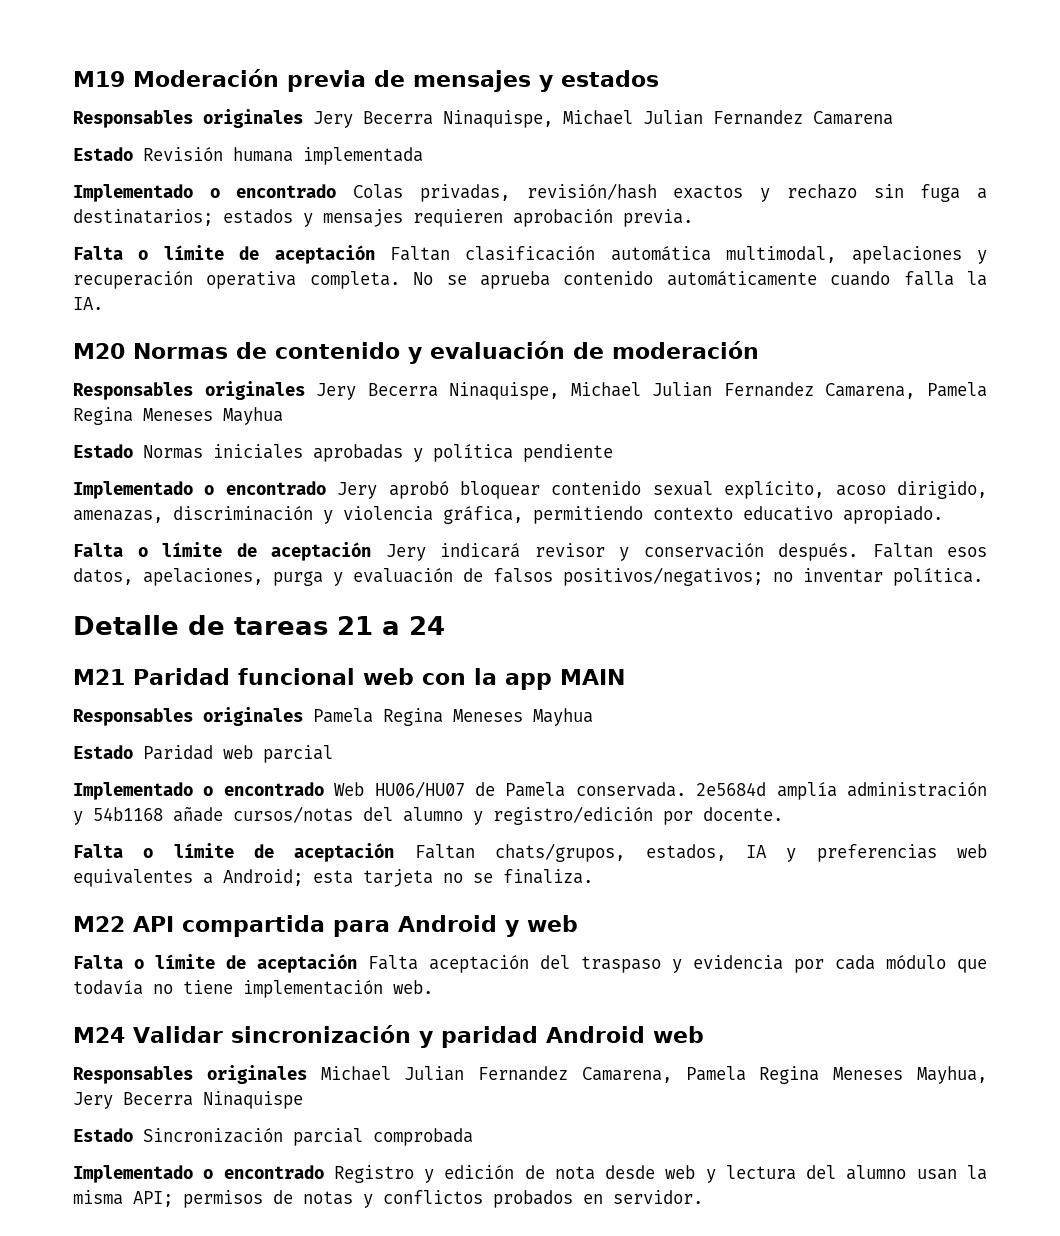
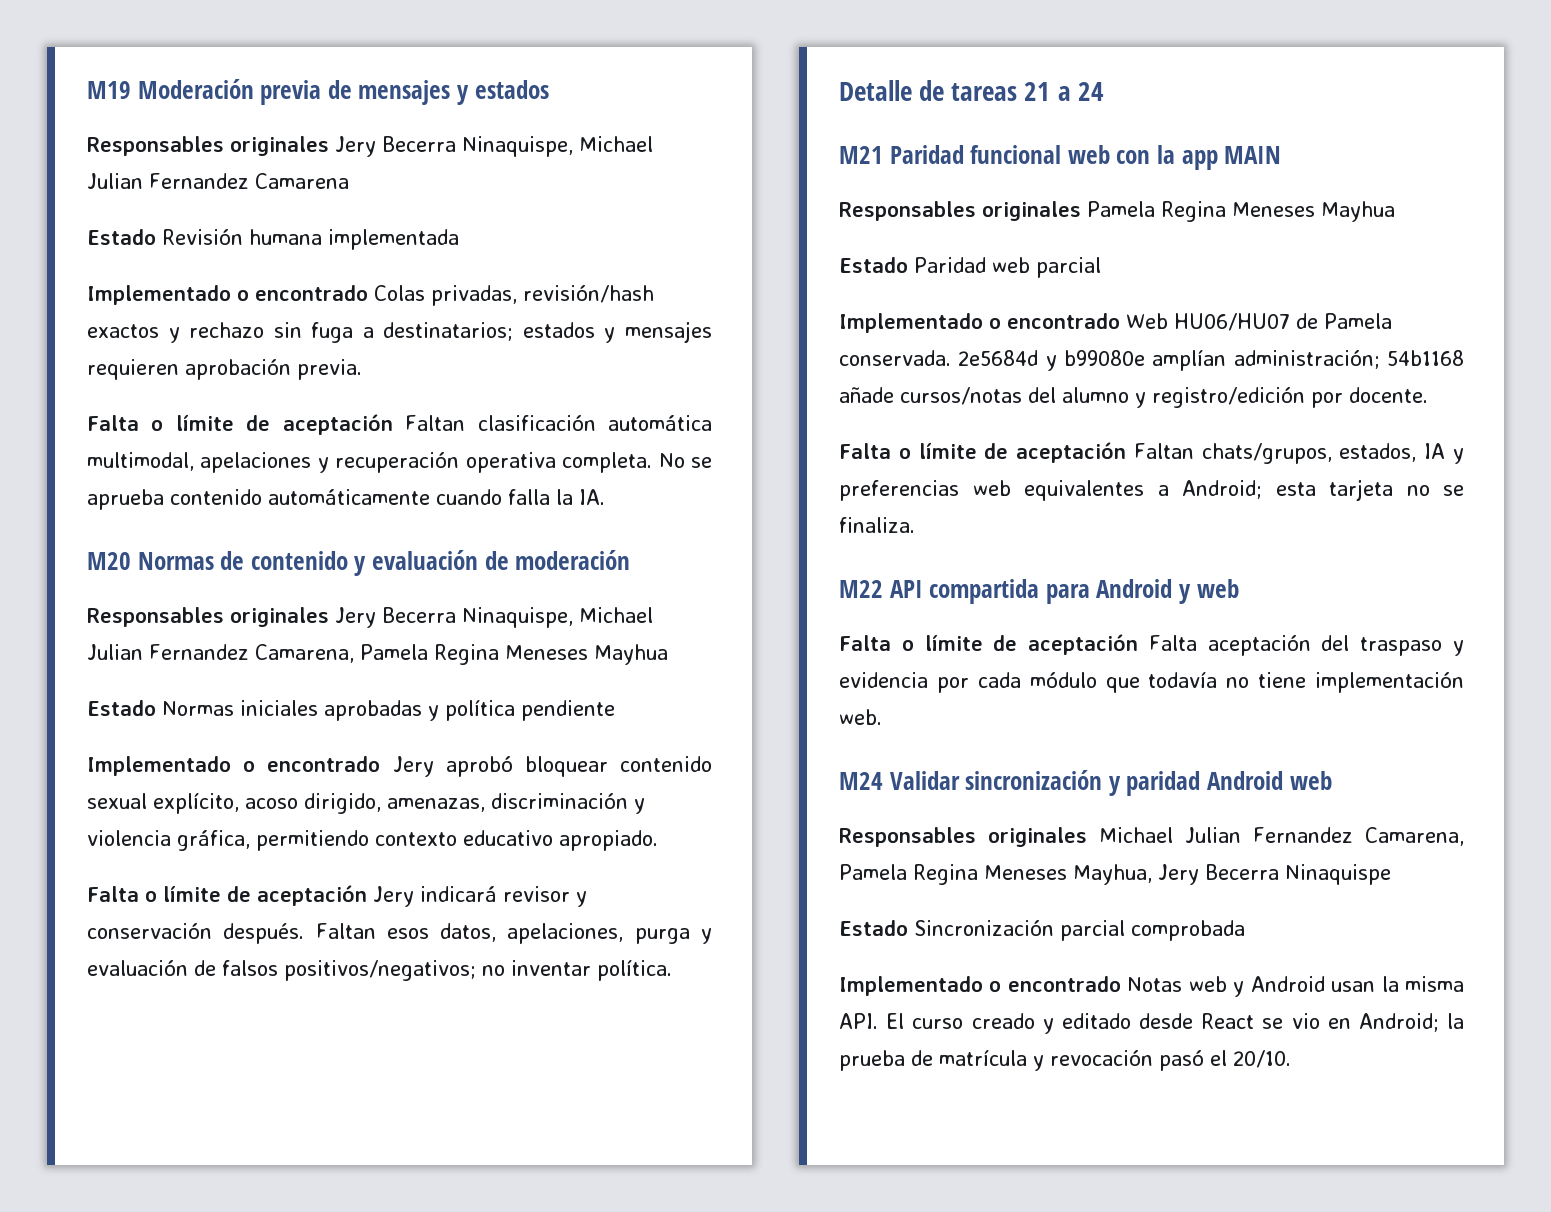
[776,782,987,800] [73,811,83,825] amplía administración y -> [1045,350,1380,371] y b99080e amplían administración;
[333,1165,987,1183] [73,1190,703,1208] Registro y edición de nota desde web y lectura del alumno usan la misma API; permisos de notas y conflictos probados en servidor. -> [1127,976,1464,997] [839,1013,1464,1034] [839,1050,1291,1071] Notas web y Android usan la misma API. El curso creado y editado desde React se vio en Android; la prueba de matrícula y revocación pasó el 20/10.

